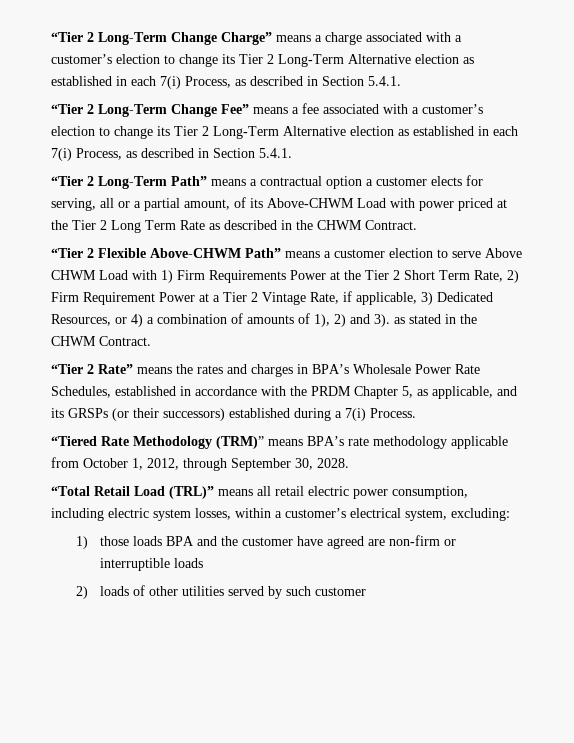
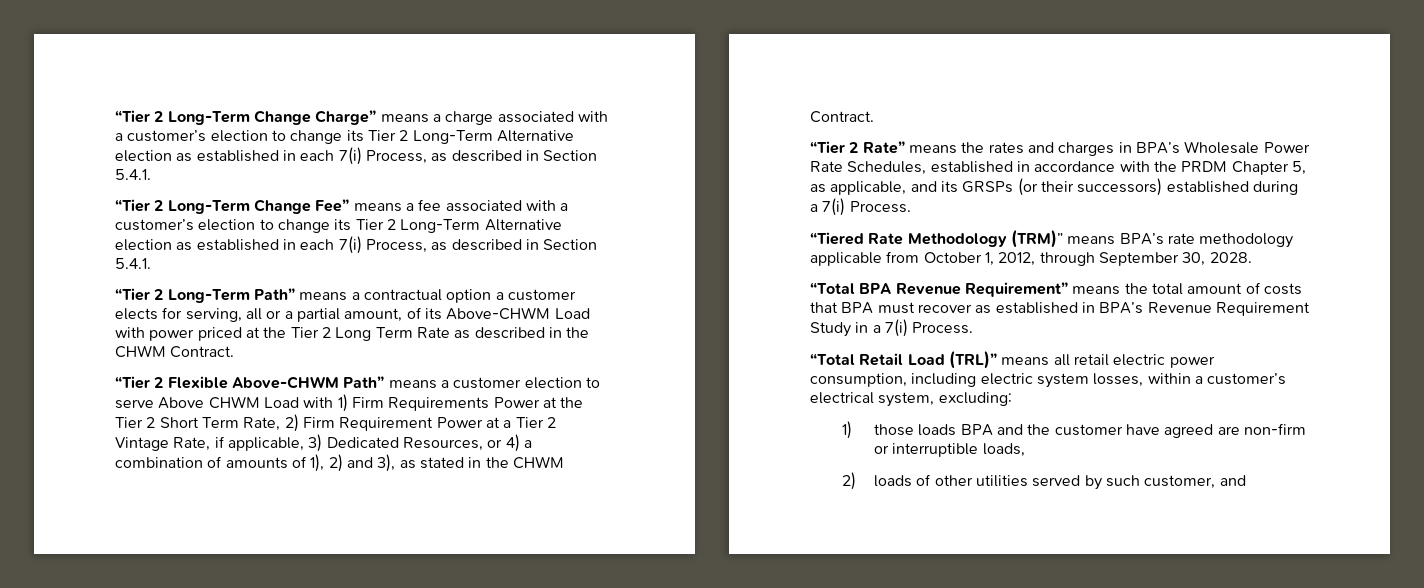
[374,314,390,327] 3). -> [377,454,396,472] 3),
(349, 463) none -> [810,282,1302,297] [810,302,1310,316] [810,319,974,337] // “Total BPA Revenue Requirement” means the total amount of costs that BPA must recover as established in BPA’s Revenue Requirement Study in a 7(i) Process.
[174,558,204,568] loads -> [982,443,1025,457] loads,
[315,587,367,596] customer -> [1144,475,1246,489] customer, and

